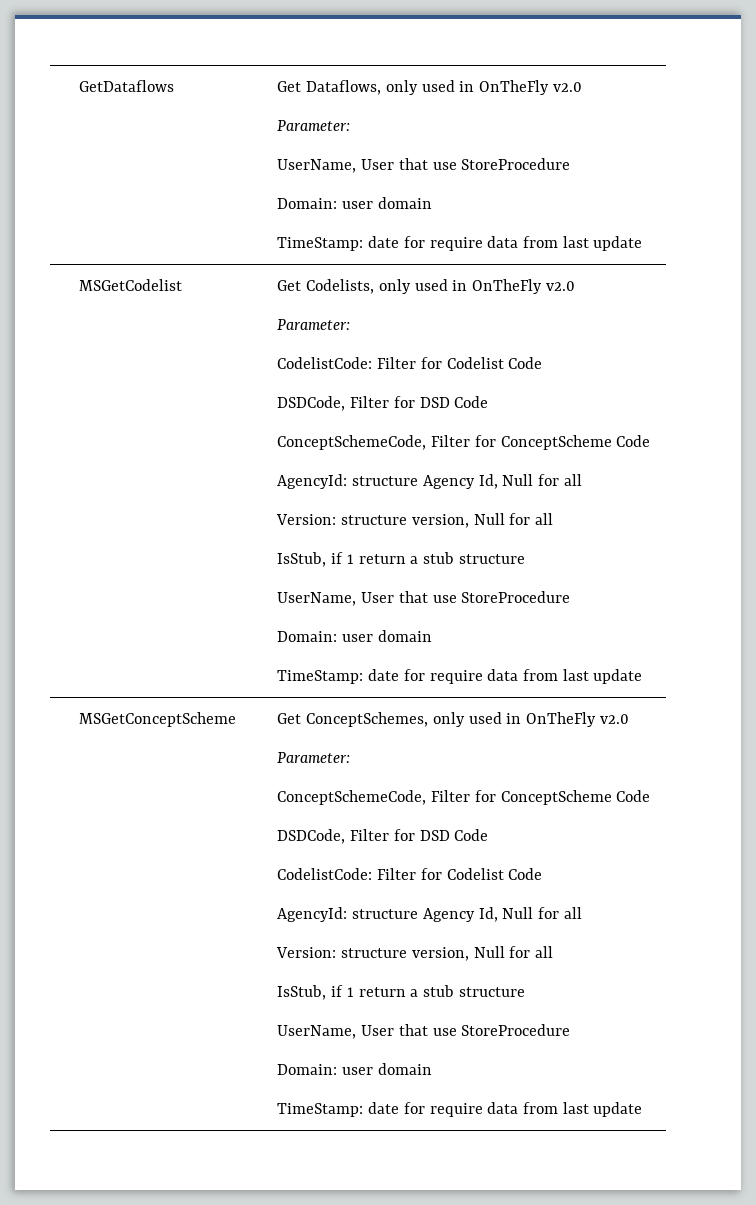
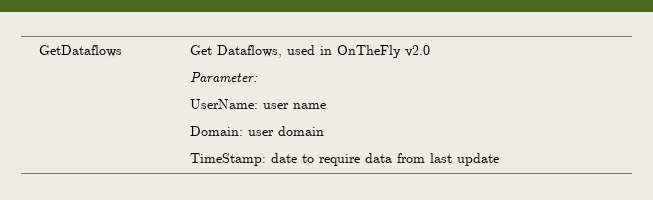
[385,80,582,95] [277,120,351,131] [277,158,571,173] [277,197,432,209] [277,236,643,251] [79,279,183,291] [277,279,575,294] [277,319,351,330] [277,357,543,369] [277,396,489,411] [277,435,651,450] [277,474,582,489] [276,513,554,528] [277,552,525,567] [277,591,571,606] [277,630,432,642] [277,669,643,684] [79,712,237,727] [277,712,629,727] [277,752,351,763] [277,790,651,805] [277,829,489,844] [277,868,543,880] [277,907,582,922] [276,946,554,961] [277,985,525,1000] [277,1024,571,1039] [277,1063,432,1075] [277,1102,643,1117] only used in OnTheFly v2.0 // Parameter: // UserName, User that use StoreProcedure // Domain: user domain // TimeStamp: date for require data from last update // MSGetCodelist | Get Codelists, only used in OnTheFly v2.0 // Parameter: // CodelistCode: Filter for Codelist Code // DSDCode, Filter for DSD Code // ConceptSchemeCode, Filter for ConceptScheme Code // AgencyId: structure Agency Id, Null for all // Version: structure version, Null for all // IsStub, if 1 return a stub structure // UserName, User that use StoreProcedure // Domain: user domain // TimeStamp: date for require data from last update // MSGetConceptScheme | Get ConceptSchemes, only used in OnTheFly v2.0 // Parameter: // ConceptSchemeCode, Filter for ConceptScheme Code // DSDCode, Filter for DSD Code // CodelistCode: Filter for Codelist Code // AgencyId: structure Agency Id, Null for all // Version: structure version, Null for all // IsStub, if 1 return a stub structure // UserName, User that use StoreProcedure // Domain: user domain // TimeStamp: date for require data from last update -> [287,45,431,58] [190,72,259,83] [190,99,327,109] [190,126,325,136] [190,153,500,166] used in OnTheFly v2.0 // Parameter: // UserName: user name // Domain: user domain // TimeStamp: date to require data from last update

